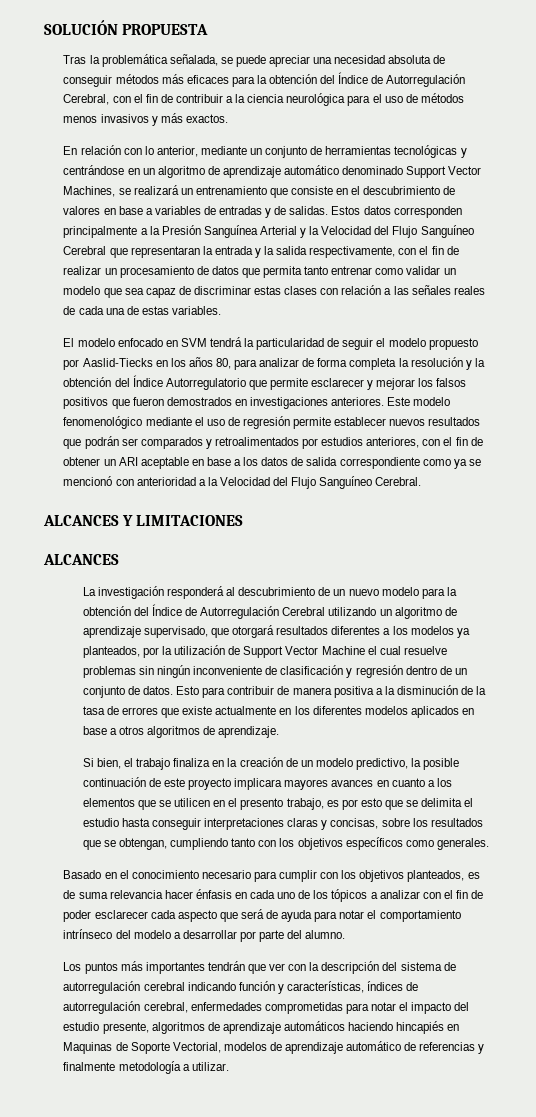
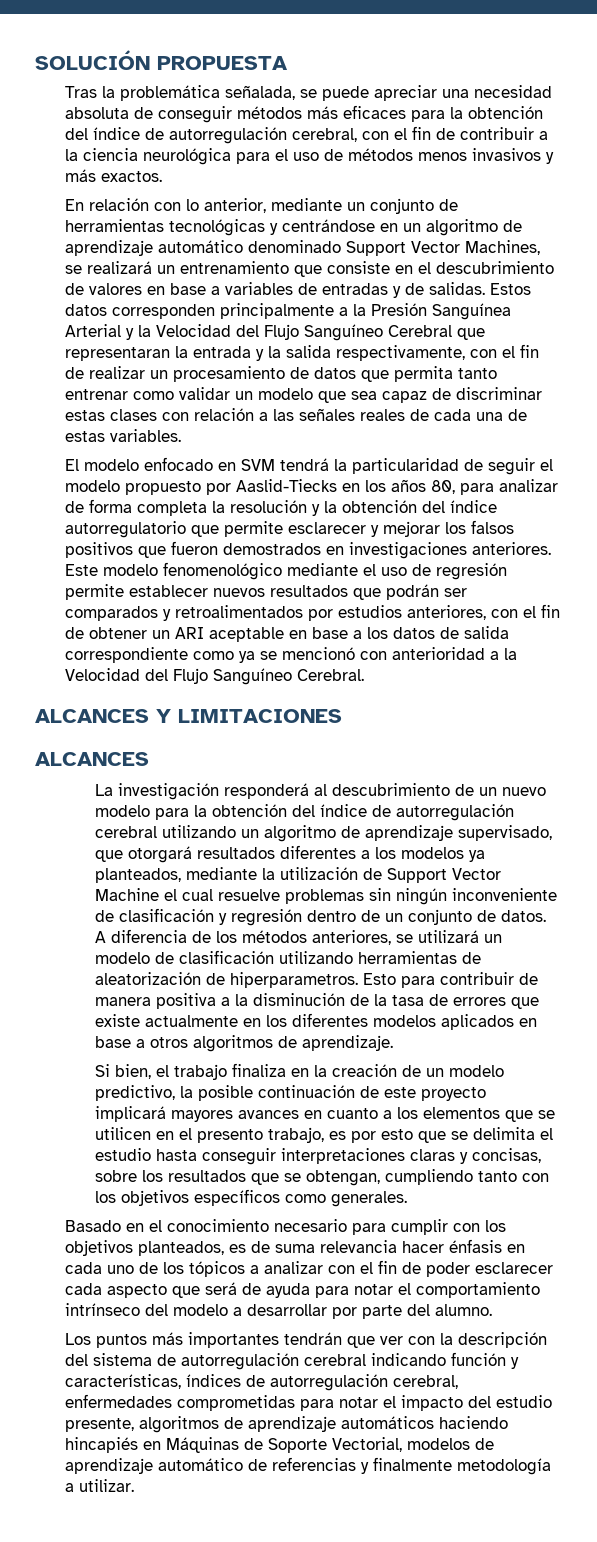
[338,72,466,87] [63,94,110,105] Índice de Autorregulación Cerebral, -> [93,127,358,144] índice de autorregulación cerebral,
[132,375,246,390] Índice Autorregulatorio -> [450,500,498,513] [65,521,187,538] índice autorregulatorio
[152,604,326,619] Índice de Autorregulación Cerebral -> [320,804,515,821] [95,826,158,838] índice de autorregulación cerebral
[142,647,159,658] por -> [186,867,258,880] mediante
(174, 690) none -> [95,929,503,945] [95,950,482,964] [95,972,359,988] A diferencia de los métodos anteriores, se utilizará un modelo de clasificación utilizando herramientas de aleatorización de hiperparametros.
[234,778,283,790] implicara -> [95,1106,167,1122] implicará
[63,1042,113,1054] Maquinas -> [166,1437,240,1453] Máquinas

